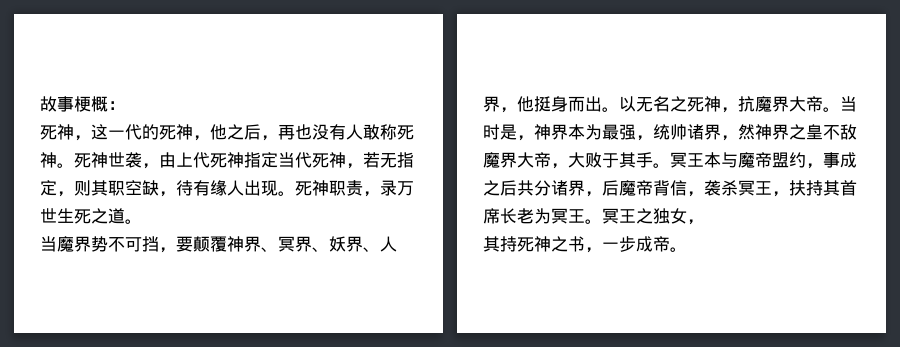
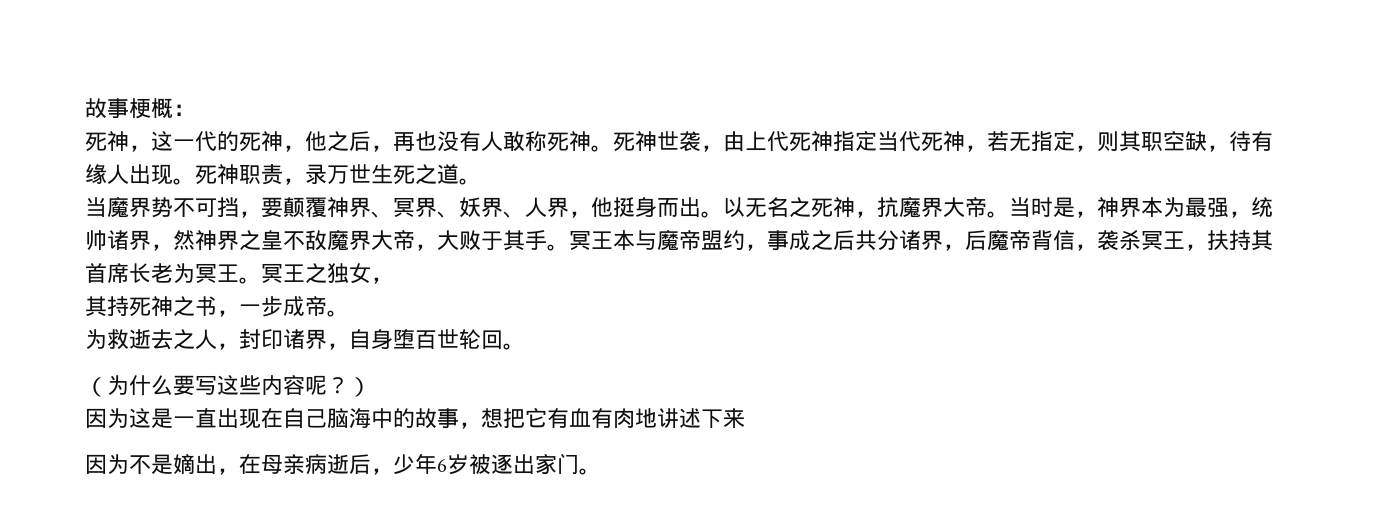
(687, 249) none -> [85,329,525,350] [85,375,371,397] [85,408,745,429] [85,453,601,475] // 为救逝去之人，封印诸界，自身堕百世轮回。 // （为什么要写这些内容呢？） // 因为这是一直出现在自己脑海中的故事，想把它有血有肉地讲述下来 // 因为不是嫡出，在母亲病逝后，少年6岁被逐出家门。

